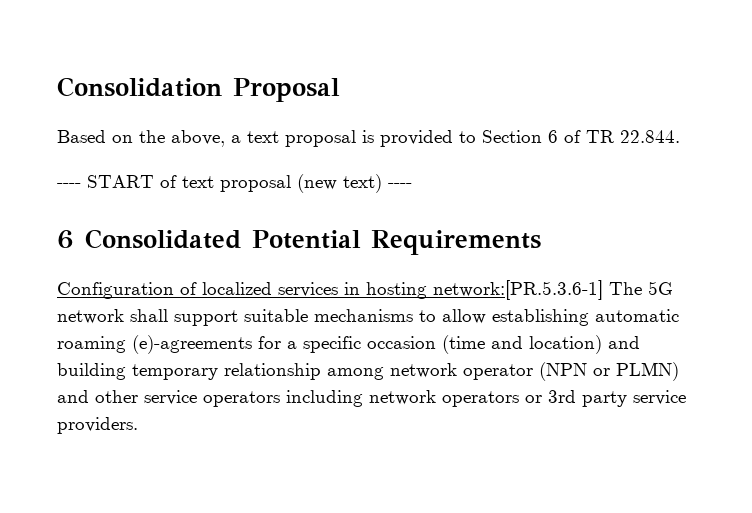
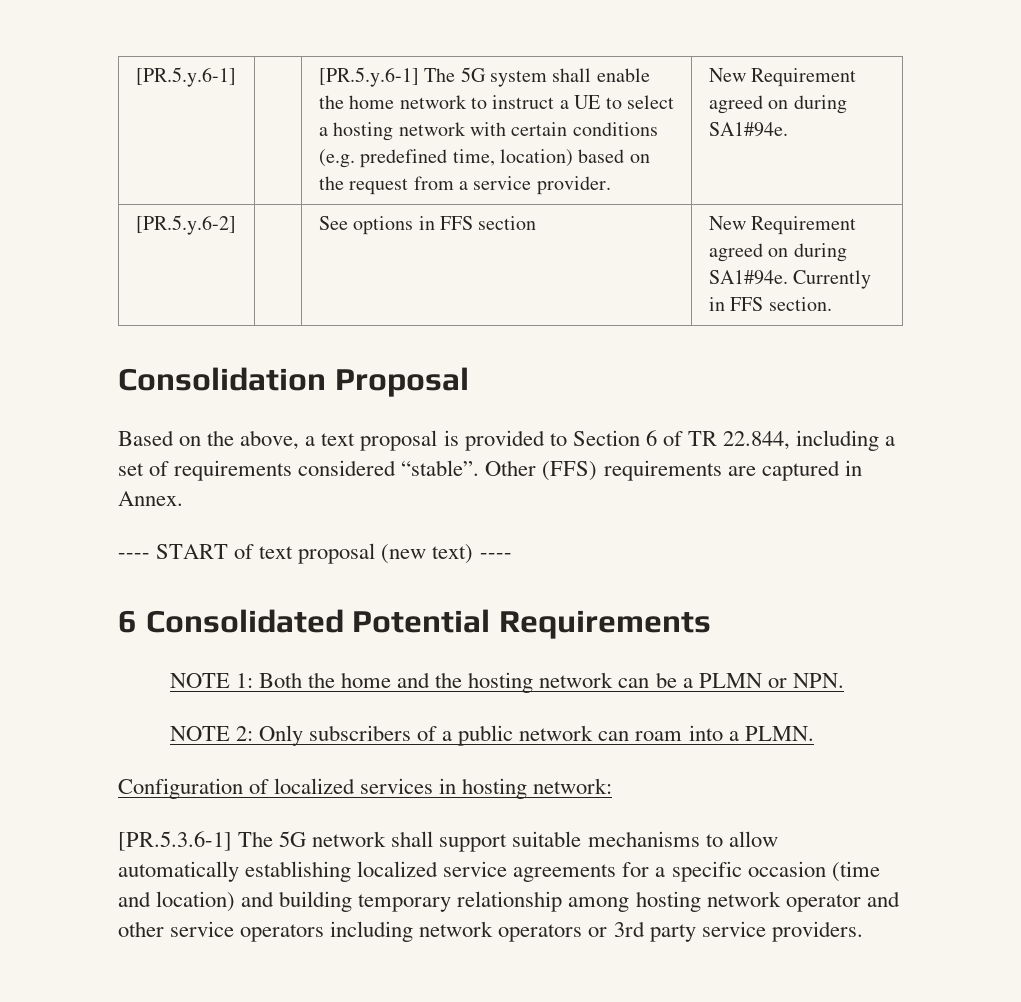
(57, 87) none -> [135,67,236,87] [318,67,650,87] [318,95,674,109] [318,122,658,141] [318,149,650,168] [318,176,611,195] [708,68,857,87] [708,95,847,114] [708,122,788,137] [135,215,236,235] [318,216,537,235] [708,216,857,235] [708,243,847,262] [708,270,872,289] [708,297,832,311] [PR.5.y.6-1] | | [PR.5.y.6-1] The 5G system shall enable the home network to instruct a UE to select a hosting network with certain conditions (e.g. predefined time, location) based on the request from a service provider. | New Requirement agreed on during SA1#94e. // [PR.5.y.6-2] | | See options in FFS section | New Requirement agreed on during SA1#94e. Currently in FFS section. //
[620,130,680,143] 22.844. -> [723,430,896,451] [118,460,862,481] [118,491,183,506] 22.844, including a set of requirements considered “stable”. Other (FFS) requirements are captured in Annex.
(541, 242) none -> [169,672,844,693] [169,725,814,746] // NOTE 1: Both the home and the hosting network can be a PLMN or NPN. // NOTE 2: Only subscribers of a public network can roam into a PLMN.
[433,280,603,300] network:[PR.5.3.6-1] -> [533,778,613,794] [118,831,232,851] network: // [PR.5.3.6-1]
[492,309,679,326] [57,335,252,354] establishing automatic roaming (e)-agreements -> [118,861,617,882] automatically establishing localized service agreements
(384, 373) none -> [635,891,701,912] hosting
[539,362,679,381] (NPN or PLMN) -> (861, 903) none

